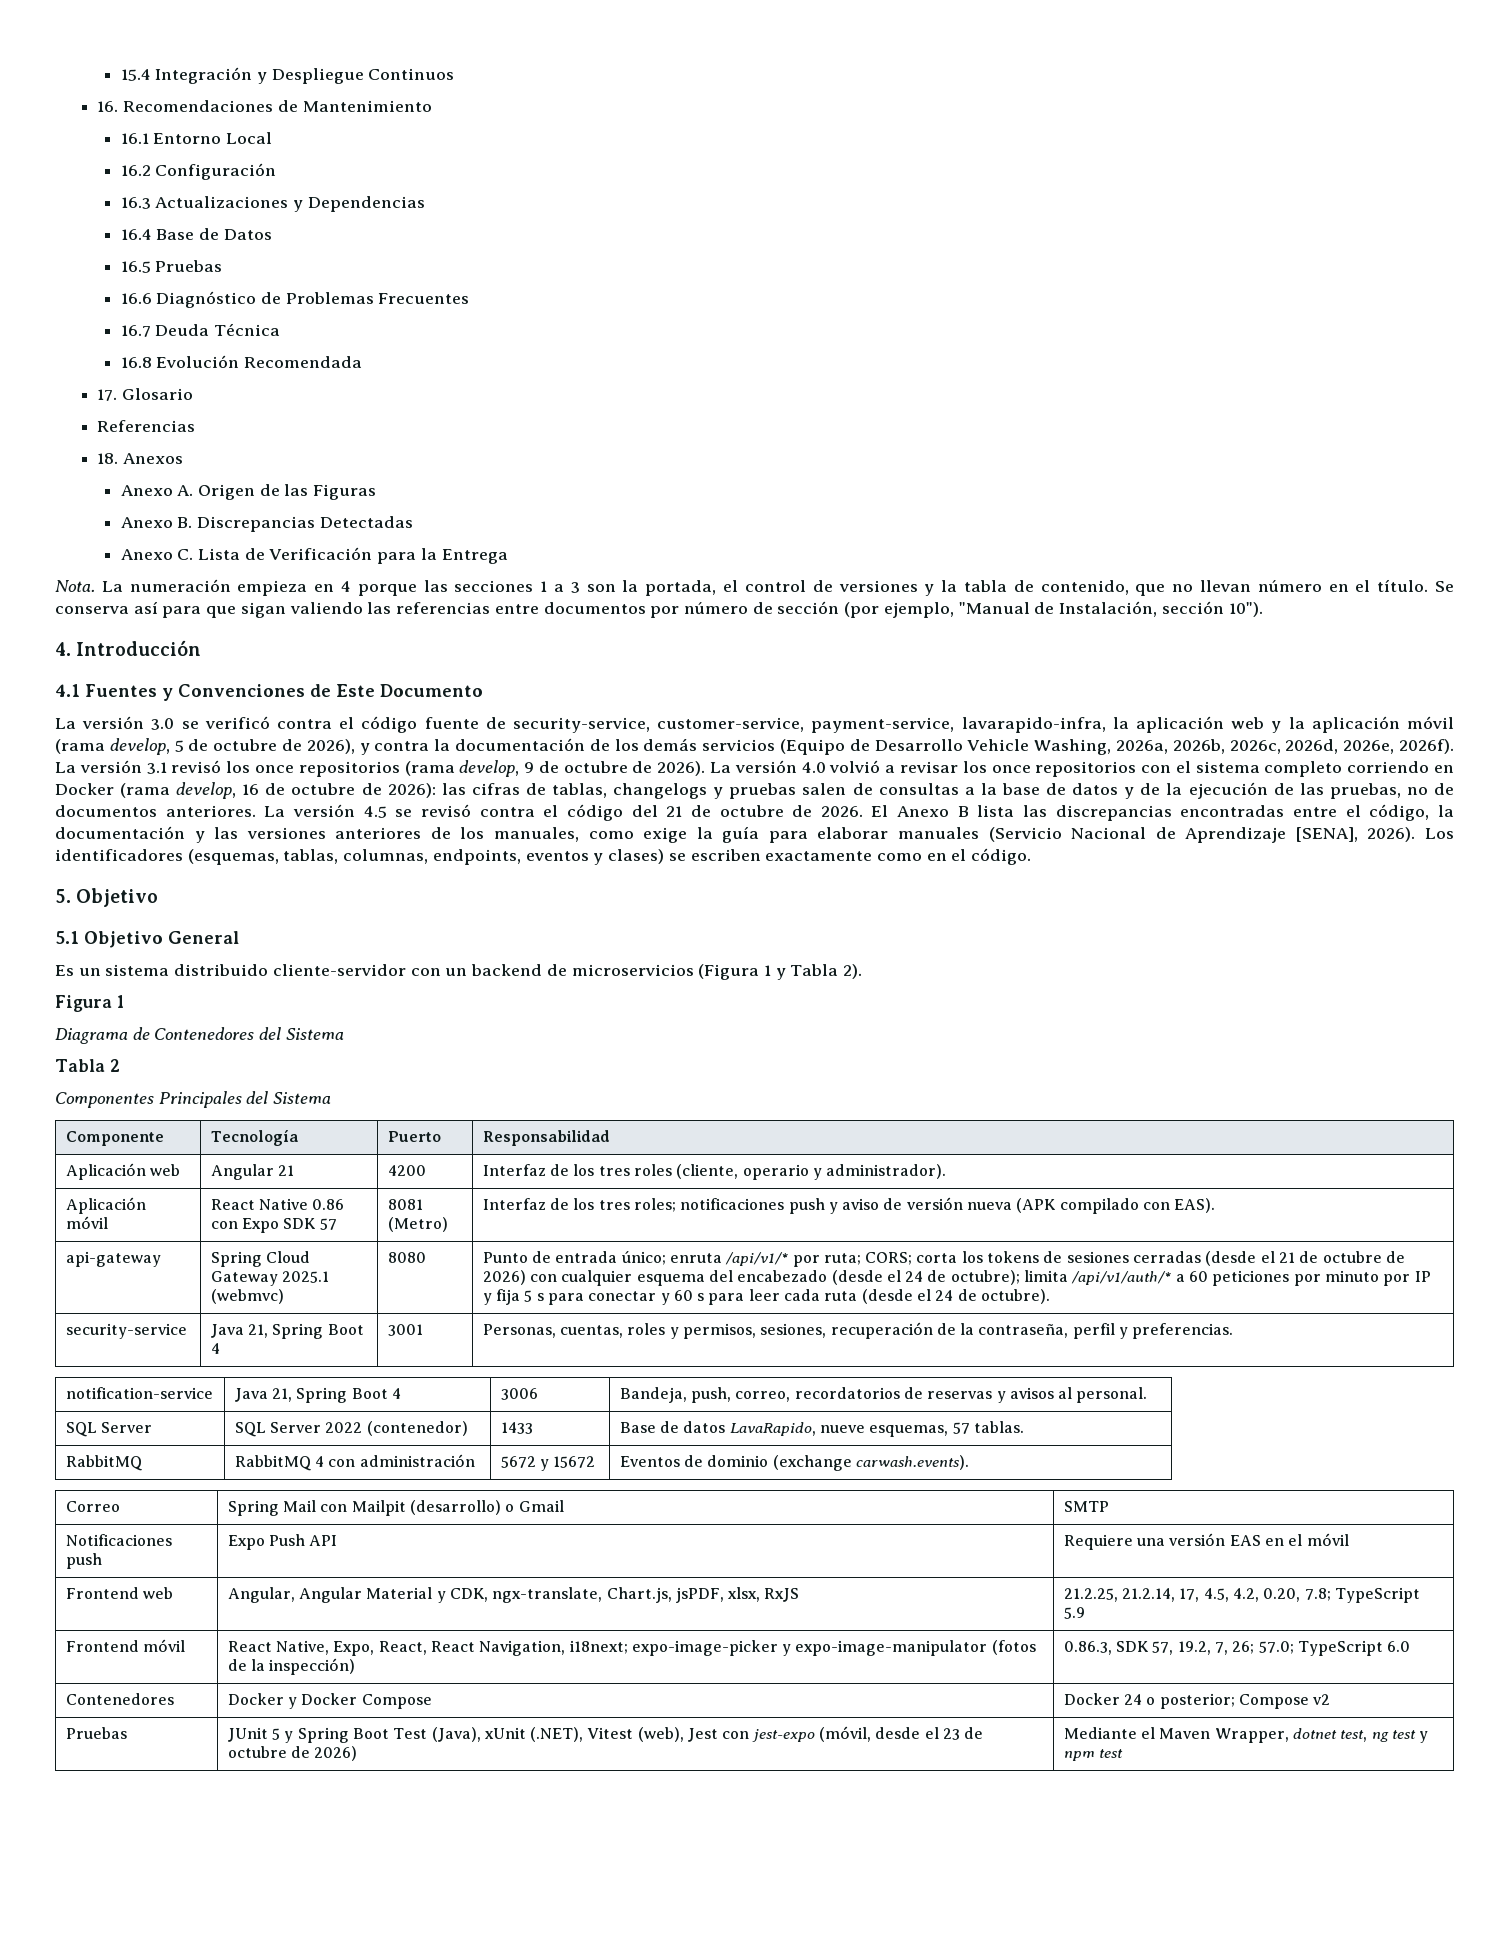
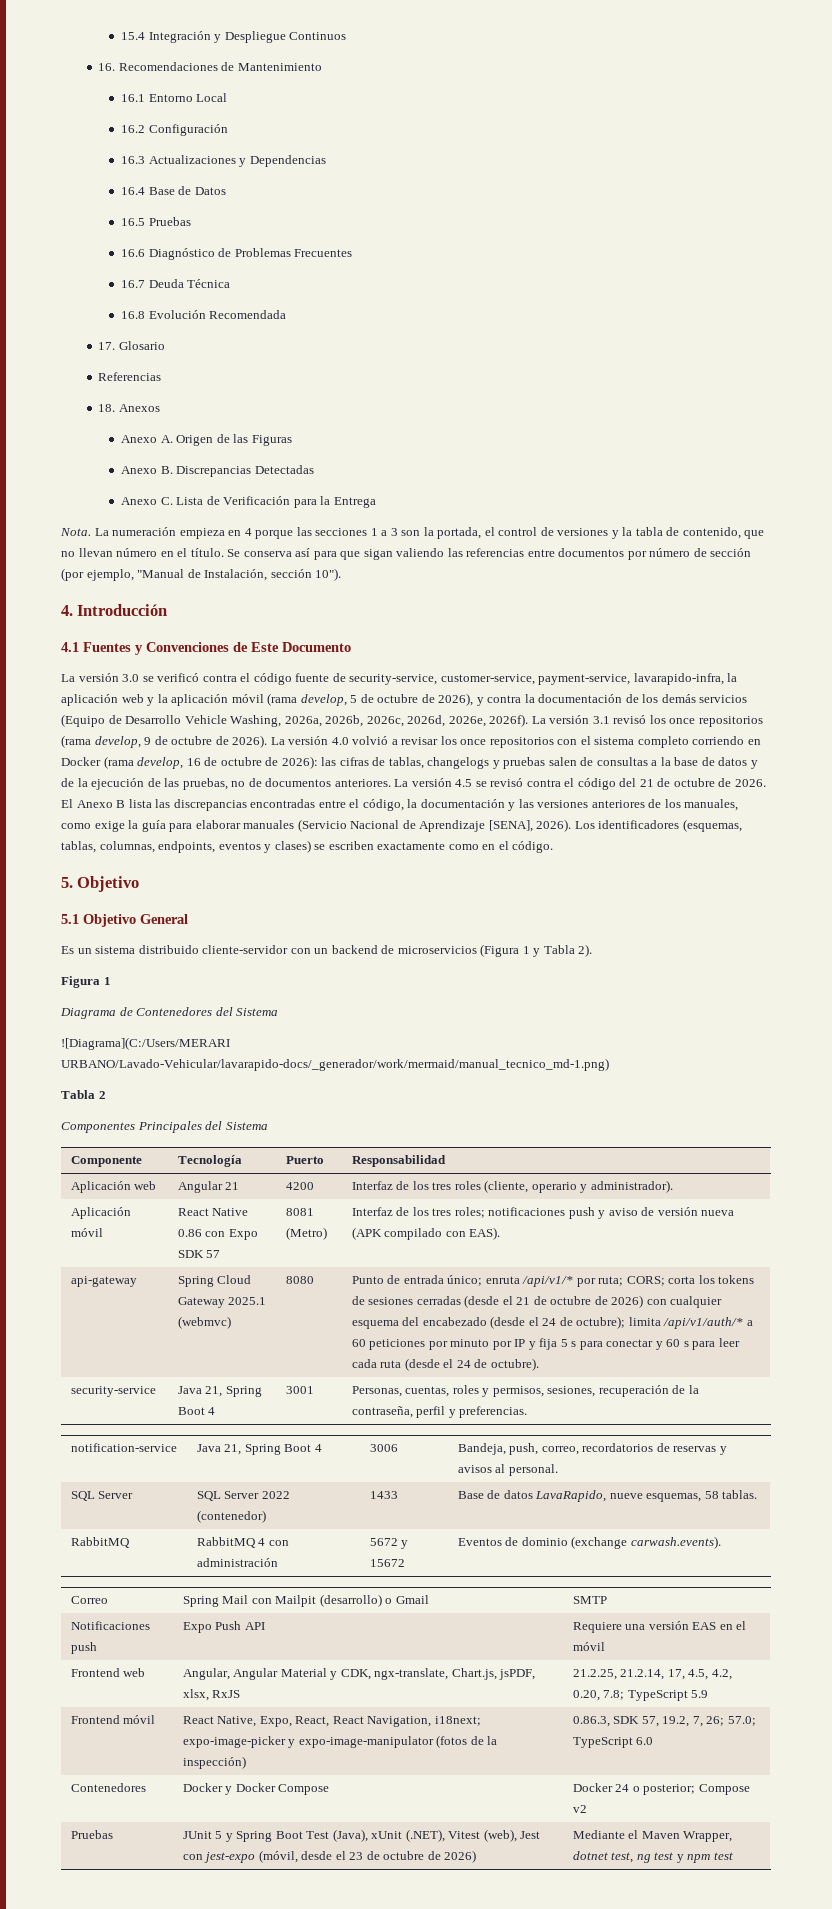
(344, 1034) none -> [61,1037,230,1050] [61,1058,609,1071] // ![Diagrama](C:/Users/MERARI URBANO/Lavado-Vehicular/lavarapido-docs/_generador/work/mermaid/manual_tecnico_md-1.png)
[952,1422,970,1434] 57 -> [704,1491,719,1499] 58

